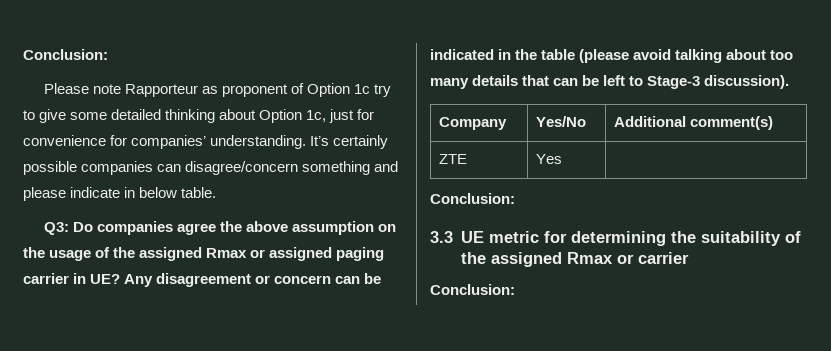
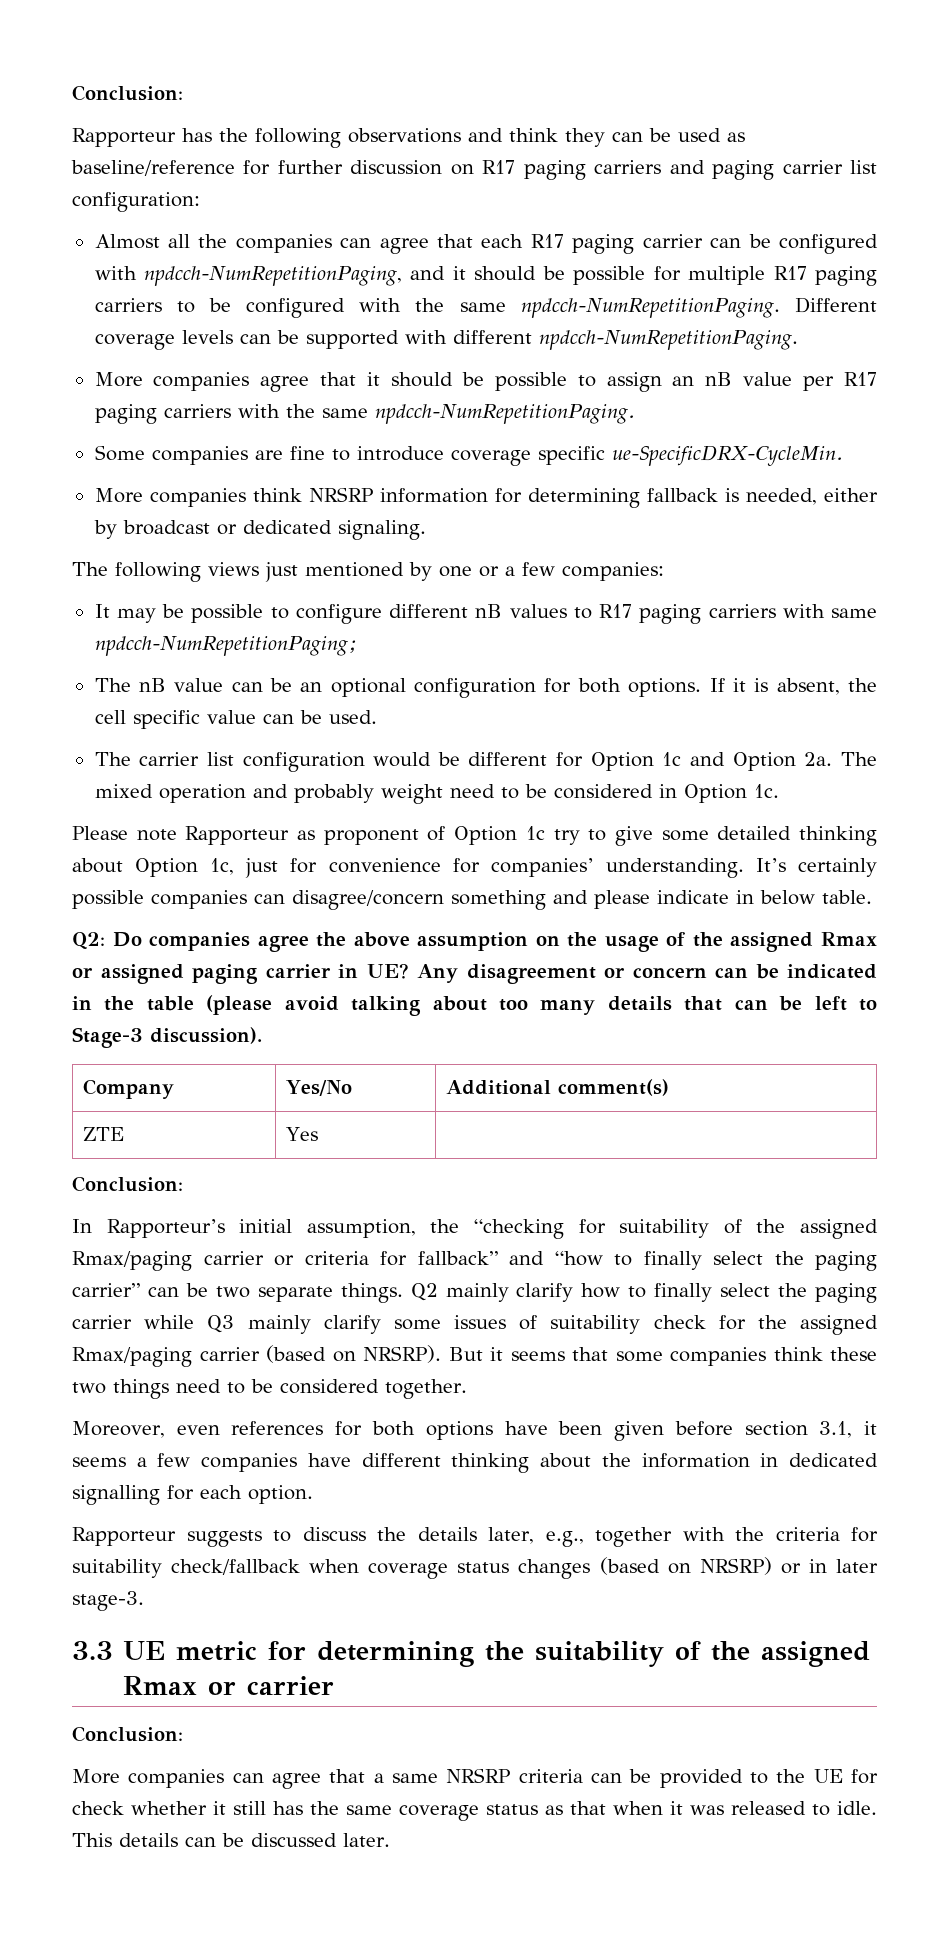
[23,49,108,60] Conclusion: -> [72,85,183,101] [72,128,745,148] [71,160,878,180] [72,192,200,212] [94,234,878,254] [94,266,878,286] [94,297,877,318] [94,330,798,350] [94,372,878,392] [94,404,635,424] [94,445,843,466] [94,487,878,508] [93,520,426,540] [72,562,664,582] [94,604,878,624] [94,636,357,656] [94,678,878,698] [94,710,377,729] [94,752,877,772] [94,784,779,804] Conclusion: // Rapporteur has the following observations and think they can be used as baseline/reference for further discussion on R17 paging carriers and paging carrier list configuration: // Almost all the companies can agree that each R17 paging carrier can be configured with npdcch-NumRepetitionPaging, and it should be possible for multiple R17 paging carriers to be configured with the same npdcch-NumRepetitionPaging. Different coverage levels can be supported with different npdcch-NumRepetitionPaging. // More companies agree that it should be possible to assign an nB value per R17 paging carriers with the same npdcch-NumRepetitionPaging. // Some companies are fine to introduce coverage specific ue-SpecificDRX-CycleMin. // More companies think NRSRP information for determining fallback is needed, either by broadcast or dedicated signaling. // The following views just mentioned by one or a few companies: // It may be possible to configure different nB values to R17 paging carriers with same npdcch-NumRepetitionPaging; // The nB value can be an optional configuration for both options. If it is absent, the cell specific value can be used. // The carrier list configuration would be different for Option 1c and Option 2a. The mixed operation and probably weight need to be considered in Option 1c.
[44,222,70,235] Q3: -> [72,932,105,950] Q2:
(515, 198) none -> [72,1219,879,1239] [72,1251,877,1271] [72,1283,878,1303] [72,1315,878,1335] [72,1345,877,1367] [72,1379,467,1399] [72,1421,878,1441] [72,1453,879,1473] [72,1485,313,1505] [72,1527,879,1547] [72,1557,879,1579] [72,1591,144,1611] // In Rapporteur’s initial assumption, the “checking for suitability of the assigned Rmax/paging carrier or criteria for fallback” and “how to finally select the paging carrier” can be two separate things. Q2 mainly clarify how to finally select the paging carrier while Q3 mainly clarify some issues of suitability check for the assigned Rmax/paging carrier (based on NRSRP). But it seems that some companies think these two things need to be considered together. // Moreover, even references for both options have been given before section 3.1, it seems a few companies have different thinking about the information in dedicated signalling for each option. // Rapporteur suggests to discuss the details later, e.g., together with the criteria for suitability check/fallback when coverage status changes (based on NRSRP) or in later stage-3.
(515, 289) none -> [72,1768,879,1789] [72,1801,877,1821] [72,1833,390,1847] // More companies can agree that a same NRSRP criteria can be provided to the UE for check whether it still has the same coverage status as that when it was released to idle. This details can be discussed later.

